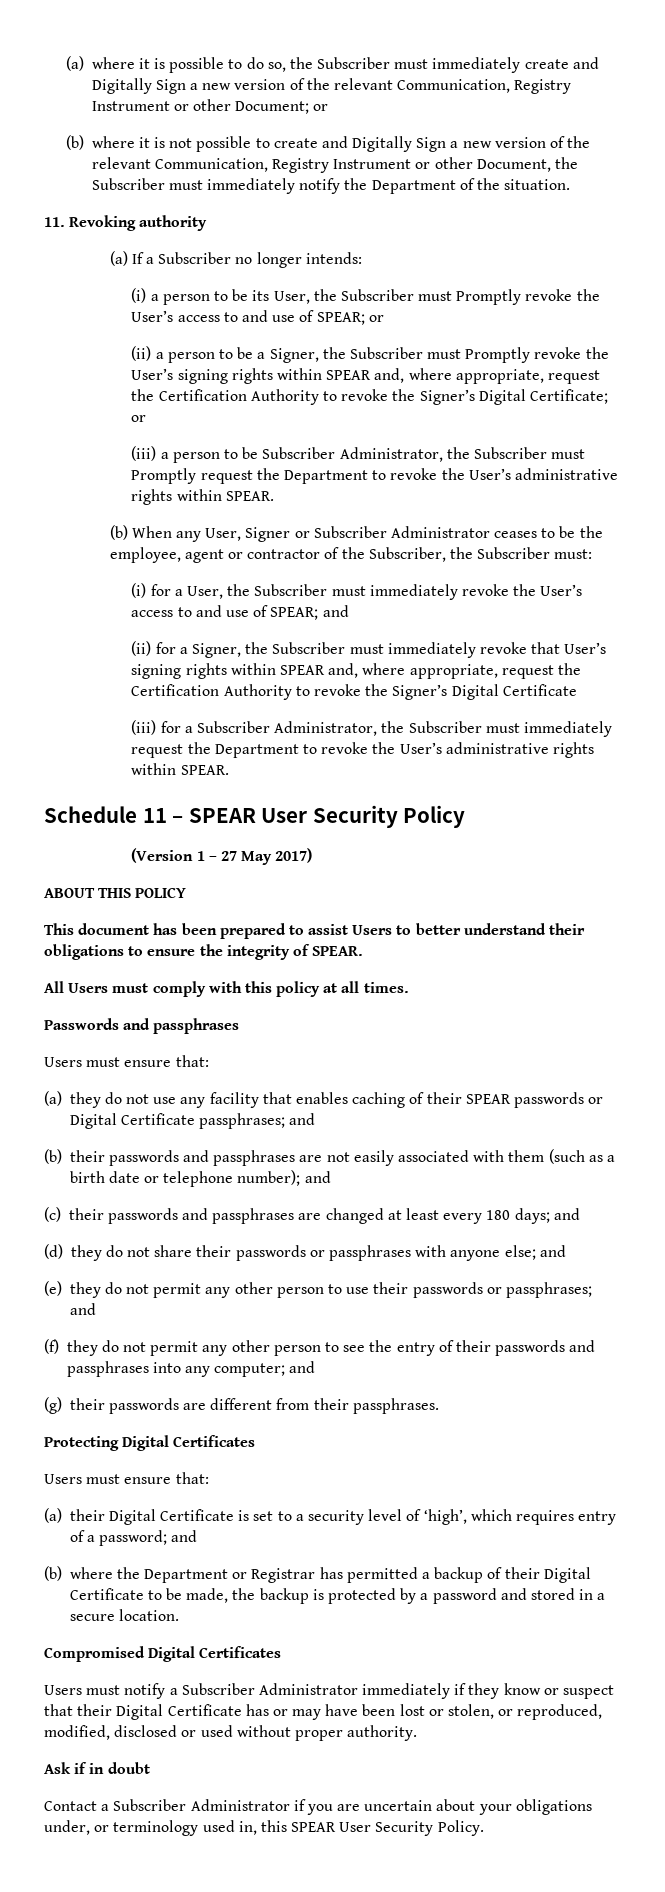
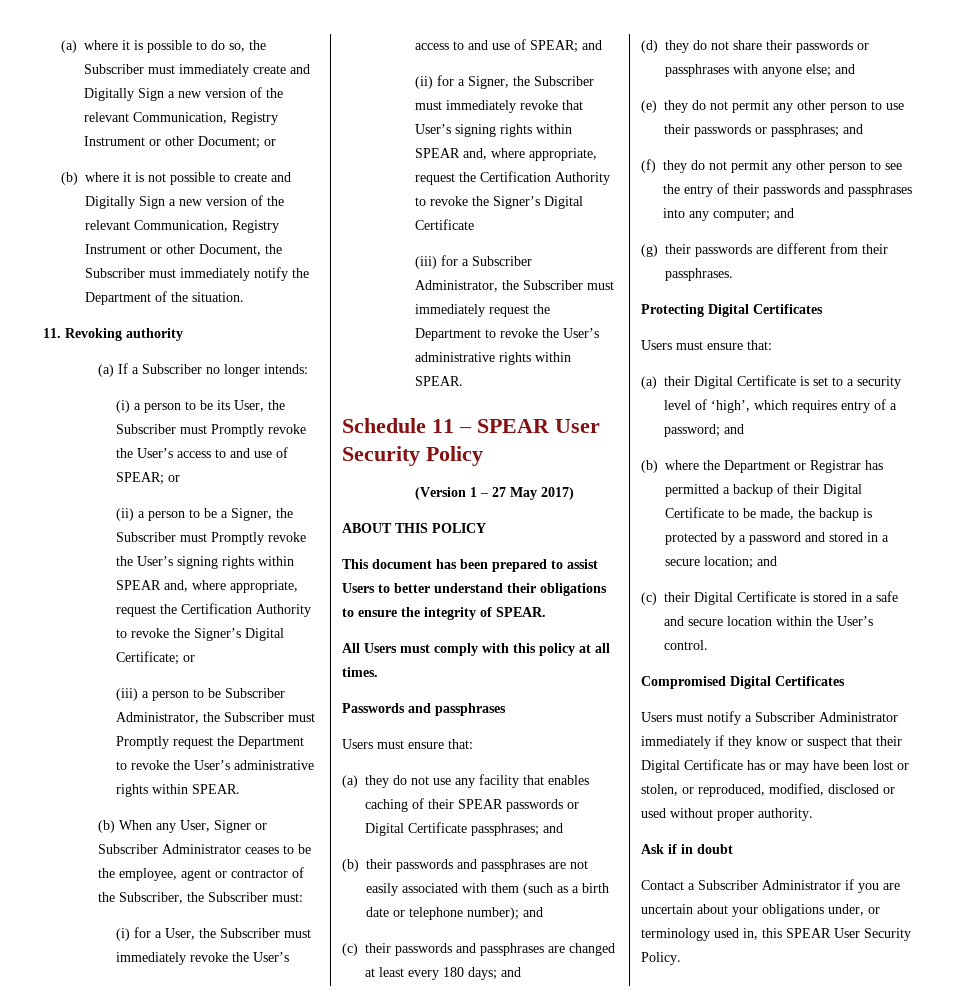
[118,1609,179,1621] location. -> [704,556,777,569] [641,591,898,605] [664,616,873,626] [664,640,708,650] location; and // (c) their Digital Certificate is stored in a safe and secure location within the User’s control.

